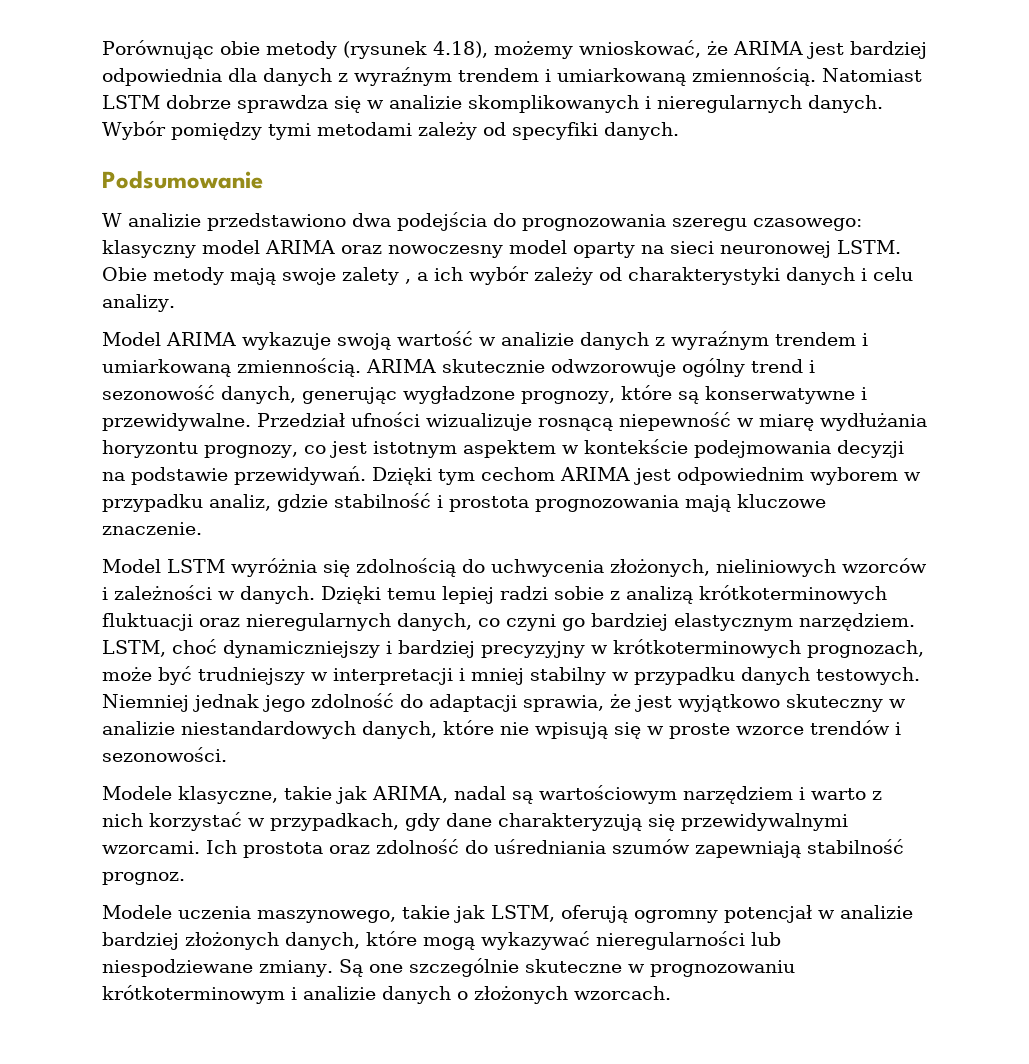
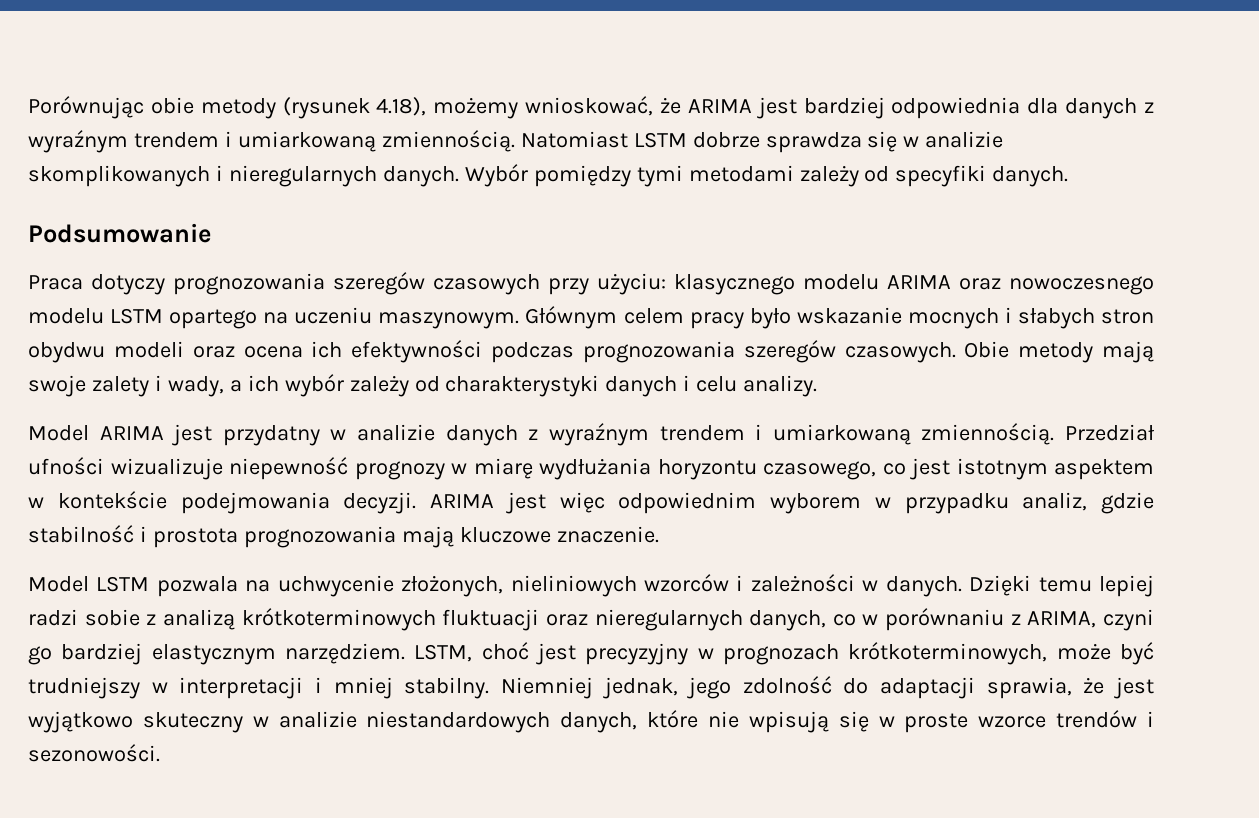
[102,212,862,231] [102,240,901,258] W analizie przedstawiono dwa podejścia do prognozowania szeregu czasowego: klasyczny model ARIMA oraz nowoczesny model oparty na sieci neuronowej LSTM. -> [28,272,1154,295] [28,306,1154,329] [28,340,956,363] Praca dotyczy prognozowania szeregów czasowych przy użyciu: klasycznego modelu ARIMA oraz nowoczesnego modelu LSTM opartego na uczeniu maszynowym. Głównym celem pracy było wskazanie mocnych i słabych stron obydwu modeli oraz ocena ich efektywności podczas prognozowania szeregów czasowych.
[405,279,411,284] , -> [154,375,224,397] i wady,
[242,331,473,350] wykazuje swoją wartość -> [172,424,320,446] jest przydatny
[366,358,815,377] [102,385,867,404] [102,413,251,431] ARIMA skutecznie odwzorowuje ogólny trend i sezonowość danych, generując wygładzone prognozy, które są konserwatywne i przewidywalne. -> (1055, 434) none
[538,412,731,431] rosnącą niepewność -> [229,457,445,480] niepewność prognozy
[204,445,298,458] prognozy, -> [763,461,876,480] czasowego,
[836,440,904,458] [102,466,671,485] decyzji na podstawie przewidywań. Dzięki tym cechom ARIMA jest -> [343,492,605,514] decyzji. ARIMA jest więc
[231,558,604,577] wyróżnia się zdolnością do uchwycenia -> [156,575,394,597] pozwala na uchwycenie
(500, 622) none -> [862,608,1097,631] w porównaniu z ARIMA,
[223,639,924,658] dynamiczniejszy i bardziej precyzyjny w krótkoterminowych prognozach, -> [536,642,1048,665] jest precyzyjny w prognozach krótkoterminowych,
[530,667,920,685] [102,694,259,712] stabilny w przypadku danych testowych. Niemniej jednak -> [404,677,678,699] stabilny. Niemniej jednak,
[102,785,882,804] [102,812,848,831] [102,839,904,858] [102,872,185,885] [102,905,913,923] [102,931,781,950] [102,958,795,977] [102,985,671,1004] // Modele klasyczne, takie jak ARIMA, nadal są wartościowym narzędziem i warto z nich korzystać w przypadkach, gdy dane charakteryzują się przewidywalnymi wzorcami. Ich prostota oraz zdolność do uśredniania szumów zapewniają stabilność prognoz. // Modele uczenia maszynowego, takie jak LSTM, oferują ogromny potencjał w analizie bardziej złożonych danych, które mogą wykazywać nieregularności lub niespodziewane zmiany. Są one szczególnie skuteczne w prognozowaniu krótkoterminowym i analizie danych o złożonych wzorcach. -> (160, 753) none

